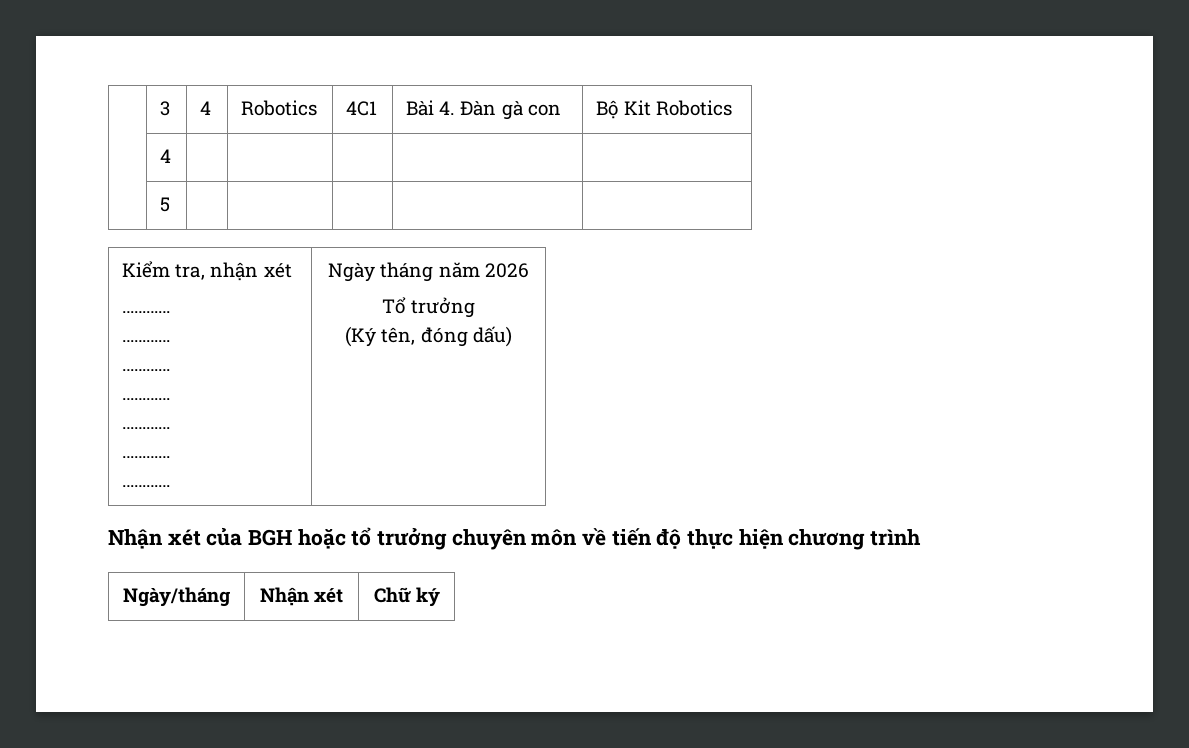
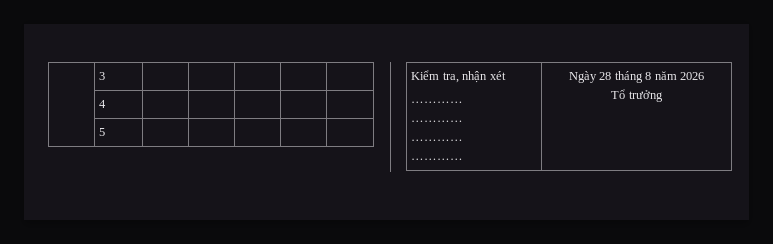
[200,101,212,115] [241,100,318,116] [346,101,378,116] [406,100,561,120] [596,100,733,119] 4 | Robotics | 4C1 | Bài 4. Đàn gà con | Bộ Kit Robotics -> (106, 76) | | | |
[122,427,171,429] [122,456,171,458] [122,485,171,487] [328,262,434,282] // ………… // ………… // ………… | Ngày tháng -> [569,71,652,83] | Ngày 28 tháng 8
[345,326,512,347] [108,527,922,550] [123,587,230,607] [259,587,344,606] [373,587,441,607] // (Ký tên, đóng dấu) // Nhận xét của BGH hoặc tổ trưởng chuyên môn về tiến độ thực hiện chương trình // Ngày/tháng | Nhận xét | Chữ ký -> (663, 96) none

